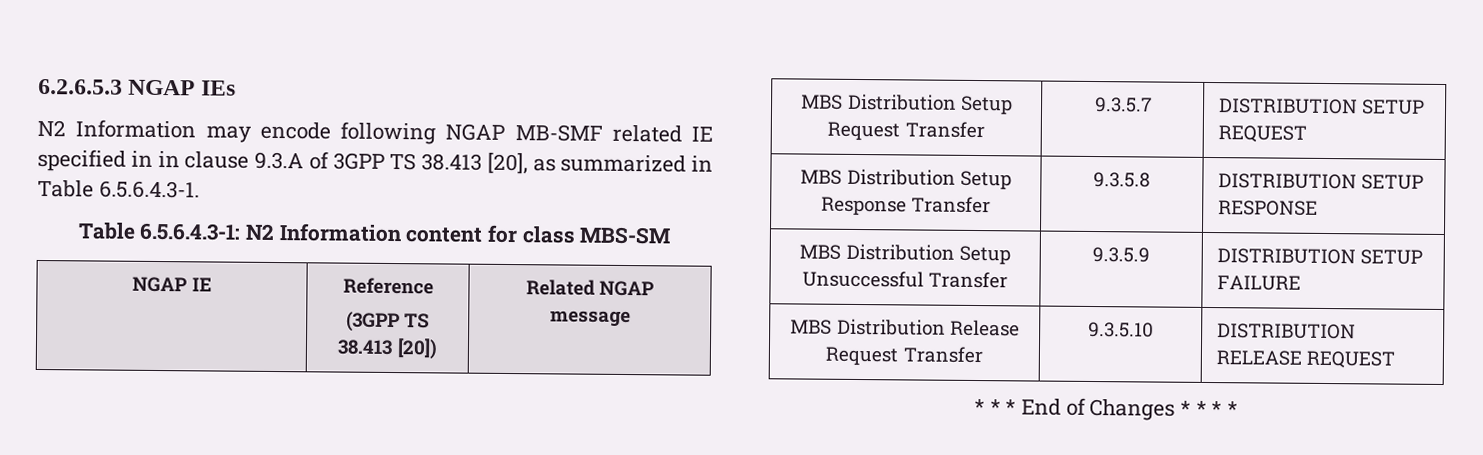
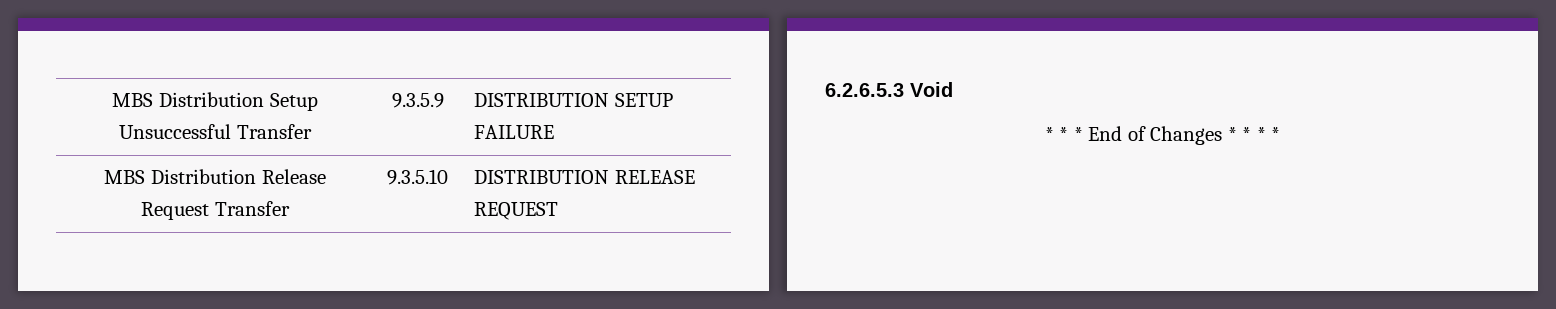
[38,78,236,96] [37,119,713,145] [37,148,713,175] [37,179,200,199] [77,222,671,245] [132,276,212,293] [342,277,434,295] [345,311,431,333] [337,338,438,360] [525,279,655,297] [549,310,631,328] [801,93,1013,115] [827,121,985,141] [1094,97,1152,113] [1217,98,1425,115] [1217,125,1307,143] [800,168,1012,190] [820,196,992,216] [1093,172,1151,188] [1217,173,1424,190] [1217,200,1318,216] 6.2.6.5.3 NGAP IEs // N2 Information may encode following NGAP MB-SMF related IE specified in in clause 9.3.A of 3GPP TS 38.413 [20], as summarized in Table 6.5.6.4.3-1. // Table 6.5.6.4.3-1: N2 Information content for class MBS-SM // NGAP IE | Reference // (3GPP TS 38.413 [20]) | Related NGAP message // MBS Distribution Setup Request Transfer | 9.3.5.7 | DISTRIBUTION SETUP REQUEST // MBS Distribution Setup Response Transfer | 9.3.5.8 | DISTRIBUTION SETUP RESPONSE // -> (112, 100) none
(1395, 359) none -> [825,82,953,97] // 6.2.6.5.3 Void

